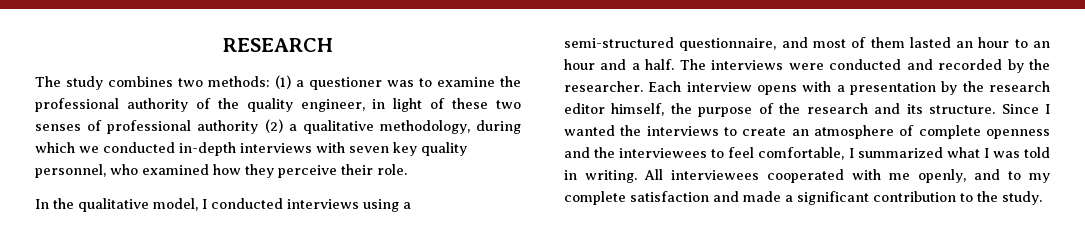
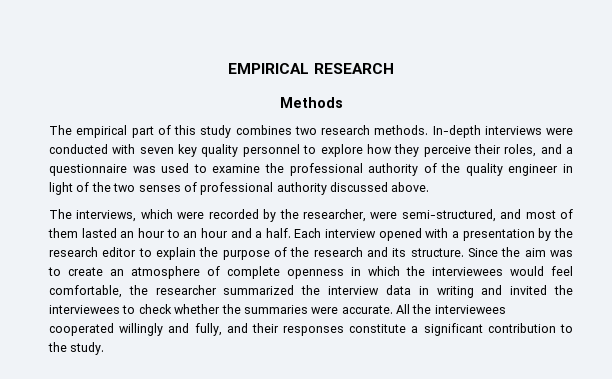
(223, 45) none -> [228,63,310,74] EMPIRICAL
[35,75,414,90] // The study combines two methods: (1) a questioner was -> [279,97,343,108] [49,125,573,138] [49,144,573,157] [49,163,190,176] // Methods // The empirical part of this study combines two research methods. In-depth interviews were conducted with seven key quality personnel to explore how they perceive their roles, and a questionnaire was used
[300,99,365,112] engineer, -> [508,164,559,176] engineer
[452,98,489,109] these -> [91,182,111,192] the
[264,119,521,134] [35,142,467,156] [35,164,407,178] [35,198,411,212] [564,37,777,51] (2) a qualitative methodology, during which we conducted in-depth interviews with seven key quality personnel, who examined how they perceive their role. // In the qualitative model, I conducted interviews using a semi-structured questionnaire, -> [330,182,430,192] [49,209,496,222] discussed above. // The interviews, which were recorded by the researcher, were semi-structured,
[679,59,1050,73] [564,81,643,92] The interviews were conducted and recorded by the researcher. -> (291, 233) none
[757,85,797,95] opens -> [378,228,422,241] opened
[611,103,665,116] himself, -> [138,247,196,260] to explain
[1045,104,1050,114] [564,125,719,136] I wanted the interviews -> [501,247,573,257] the aim was
[564,147,1050,160] [564,169,1050,183] [564,191,781,205] and the interviewees to feel comfortable, I summarized what I was told in writing. All interviewees cooperated with me openly, and to my complete satisfaction and made -> [351,266,573,276] [49,285,573,298] [49,304,506,314] [49,323,407,336] in which the interviewees would feel comfortable, the researcher summarized the interview data in writing and invited the interviewees to check whether the summaries were accurate. All the interviewees cooperated willingly and fully, and their responses constitute

